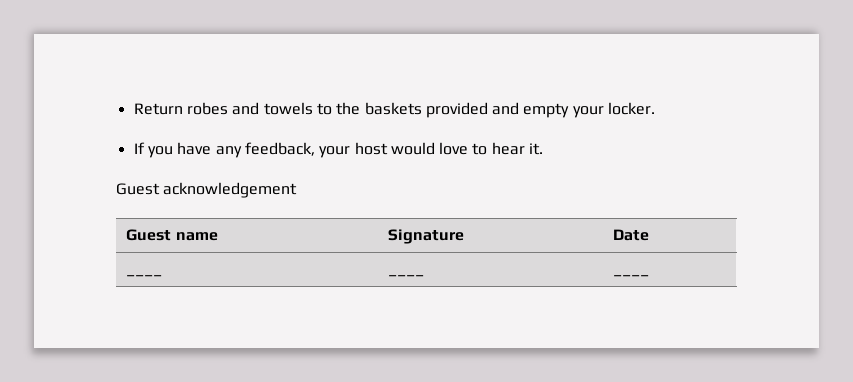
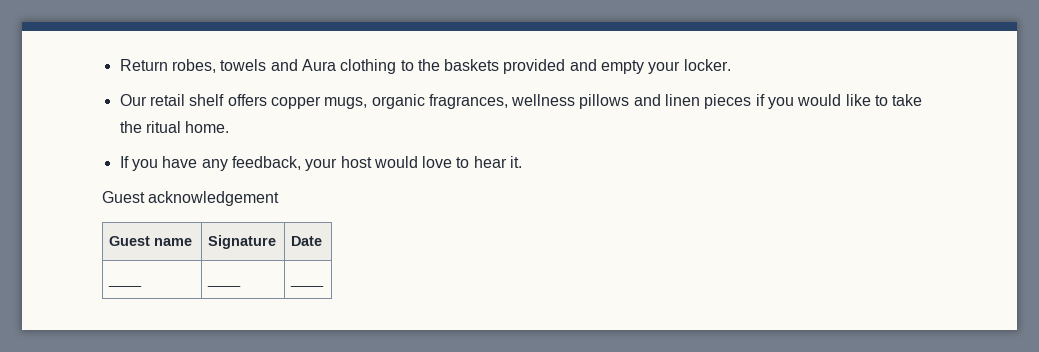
[186,102,313,115] robes and towels -> [171,59,397,74] robes, towels and Aura clothing
(656, 108) none -> [119,94,923,109] [119,121,230,133] // Our retail shelf offers copper mugs, organic fragrances, wellness pillows and linen pieces if you would like to take the ritual home.

